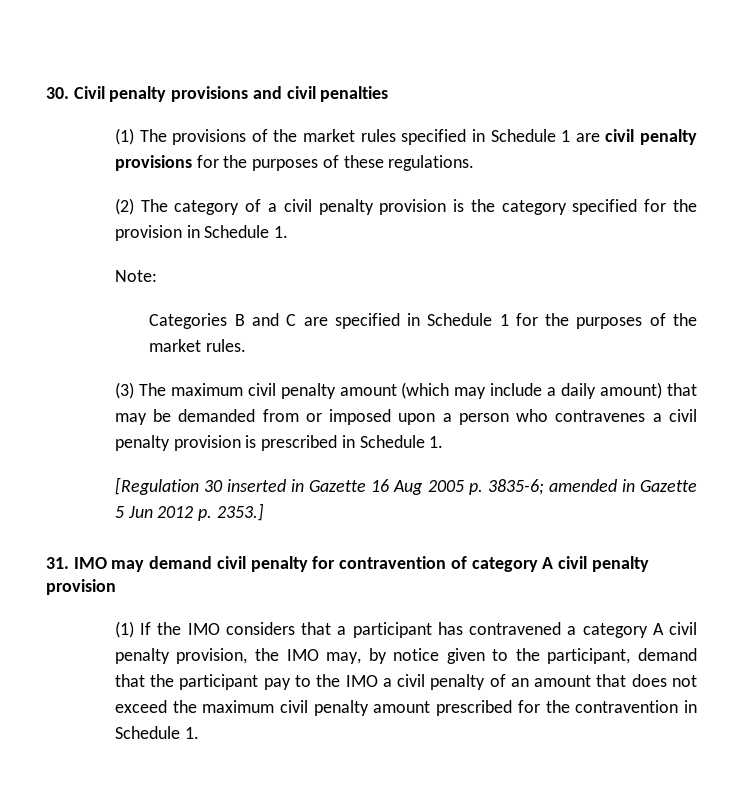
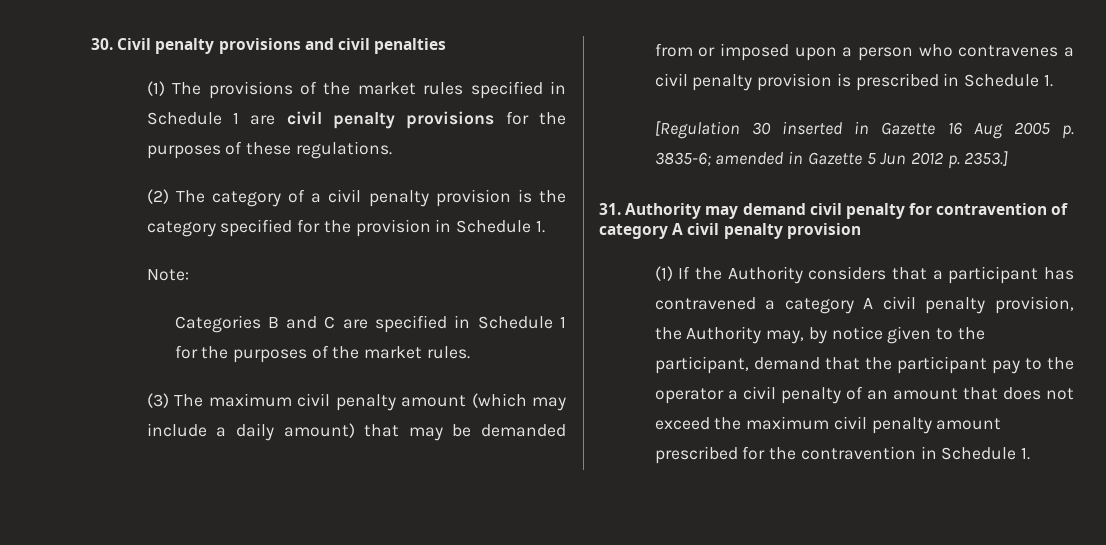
[73,557,107,569] IMO -> [625,203,702,219] Authority
[187,623,220,635] IMO -> [727,266,803,284] Authority
[286,649,319,661] IMO -> [686,326,762,344] Authority
[345,675,378,687] IMO -> [654,388,724,404] operator

